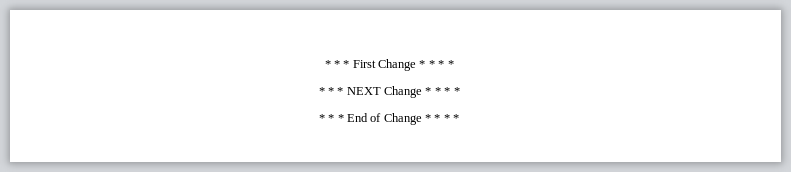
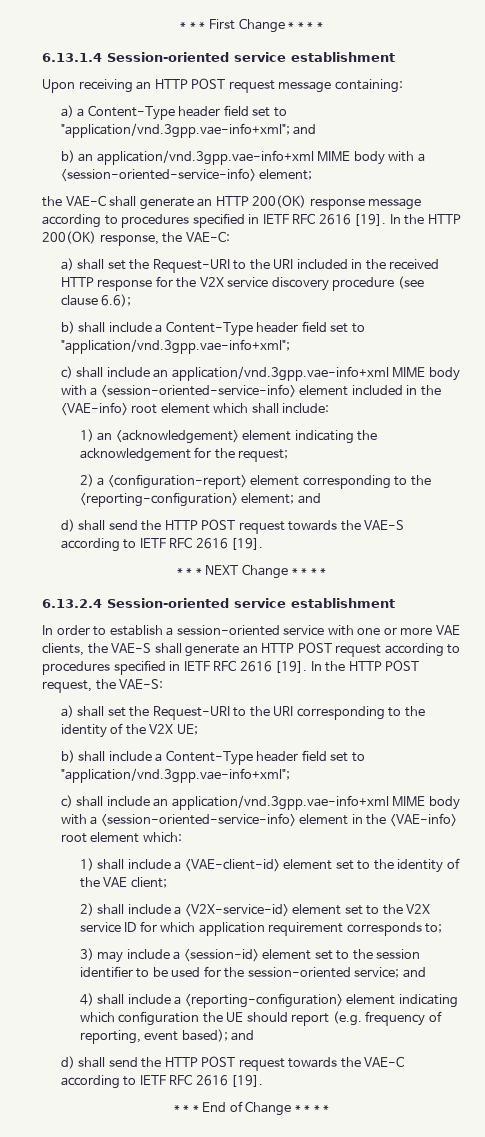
(454, 64) none -> [42,52,395,62] [42,78,403,93] [60,105,287,120] [60,123,317,138] [60,150,425,165] [60,168,313,182] [42,195,422,210] [42,213,461,228] [42,231,230,246] [60,258,440,273] [60,276,424,291] [60,294,132,307] [60,321,365,336] [60,339,290,354] [60,366,460,381] [60,384,441,398] [60,402,330,416] [79,429,378,444] [79,447,289,462] [79,474,431,489] [79,492,321,507] [60,519,405,534] [60,537,264,552] // 6.13.1.4 Session-oriented service establishment // Upon receiving an HTTP POST request message containing: // a) a Content-Type header field set to "application/vnd.3gpp.vae-info+xml"; and // b) an application/vnd.3gpp.vae-info+xml MIME body with a <session-oriented-service-info> element; // the VAE-C shall generate an HTTP 200(OK) response message according to procedures specified in IETF RFC 2616 [19]. In the HTTP 200(OK) response, the VAE-C: // a) shall set the Request-URI to the URI included in the received HTTP response for the V2X service discovery procedure (see clause 6.6); // b) shall include a Content-Type header field set to "application/vnd.3gpp.vae-info+xml"; // c) shall include an application/vnd.3gpp.vae-info+xml MIME body with a <session-oriented-service-info> element included in the <VAE-info> root element which shall include: // 1) an <acknowledgement> element indicating the acknowledgement for the request; // 2) a <configuration-report> element corresponding to the <reporting-configuration> element; and // d) shall send the HTTP POST request towards the VAE-S according to IETF RFC 2616 [19].
(460, 91) none -> [42,598,395,608] [42,625,460,636] [42,642,461,657] [42,660,420,675] [42,679,164,693] [60,705,425,720] [60,723,198,738] [60,750,365,765] [60,768,290,783] [60,795,460,810] [60,813,457,827] [60,832,182,843] [79,858,460,873] [79,877,167,888] [79,903,431,917] [79,921,443,936] [79,948,421,963] [79,966,426,978] [79,993,458,1008] [79,1011,442,1026] [79,1029,255,1044] [60,1056,405,1071] [60,1074,264,1089] // 6.13.2.4 Session-oriented service establishment // In order to establish a session-oriented service with one or more VAE clients, the VAE-S shall generate an HTTP POST request according to procedures specified in IETF RFC 2616 [19]. In the HTTP POST request, the VAE-S: // a) shall set the Request-URI to the URI corresponding to the identity of the V2X UE; // b) shall include a Content-Type header field set to "application/vnd.3gpp.vae-info+xml"; // c) shall include an application/vnd.3gpp.vae-info+xml MIME body with a <session-oriented-service-info> element in the <VAE-info> root element which: // 1) shall include a <VAE-client-id> element set to the identity of the VAE client; // 2) shall include a <V2X-service-id> element set to the V2X service ID for which application requirement corresponds to; // 3) may include a <session-id> element set to the session identifier to be used for the session-oriented service; and // 4) shall include a <reporting-configuration> element indicating which configuration the UE should report (e.g. frequency of reporting, event based); and // d) shall send the HTTP POST request towards the VAE-C according to IETF RFC 2616 [19].

